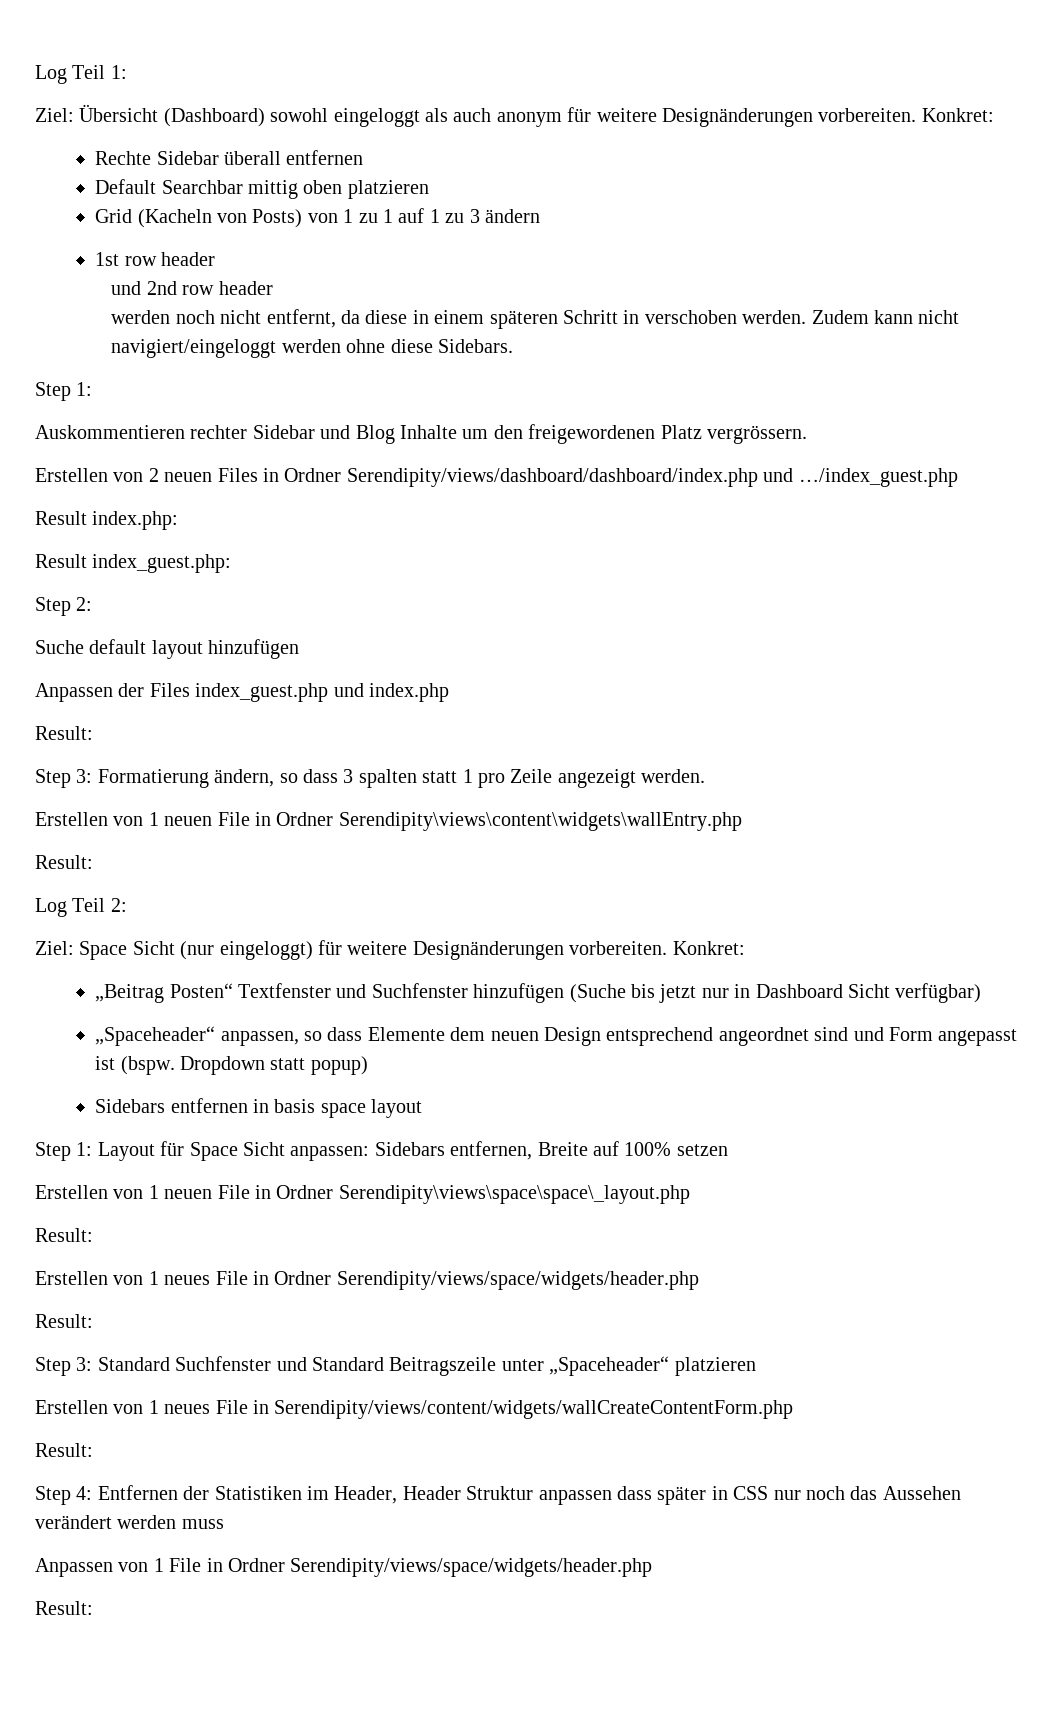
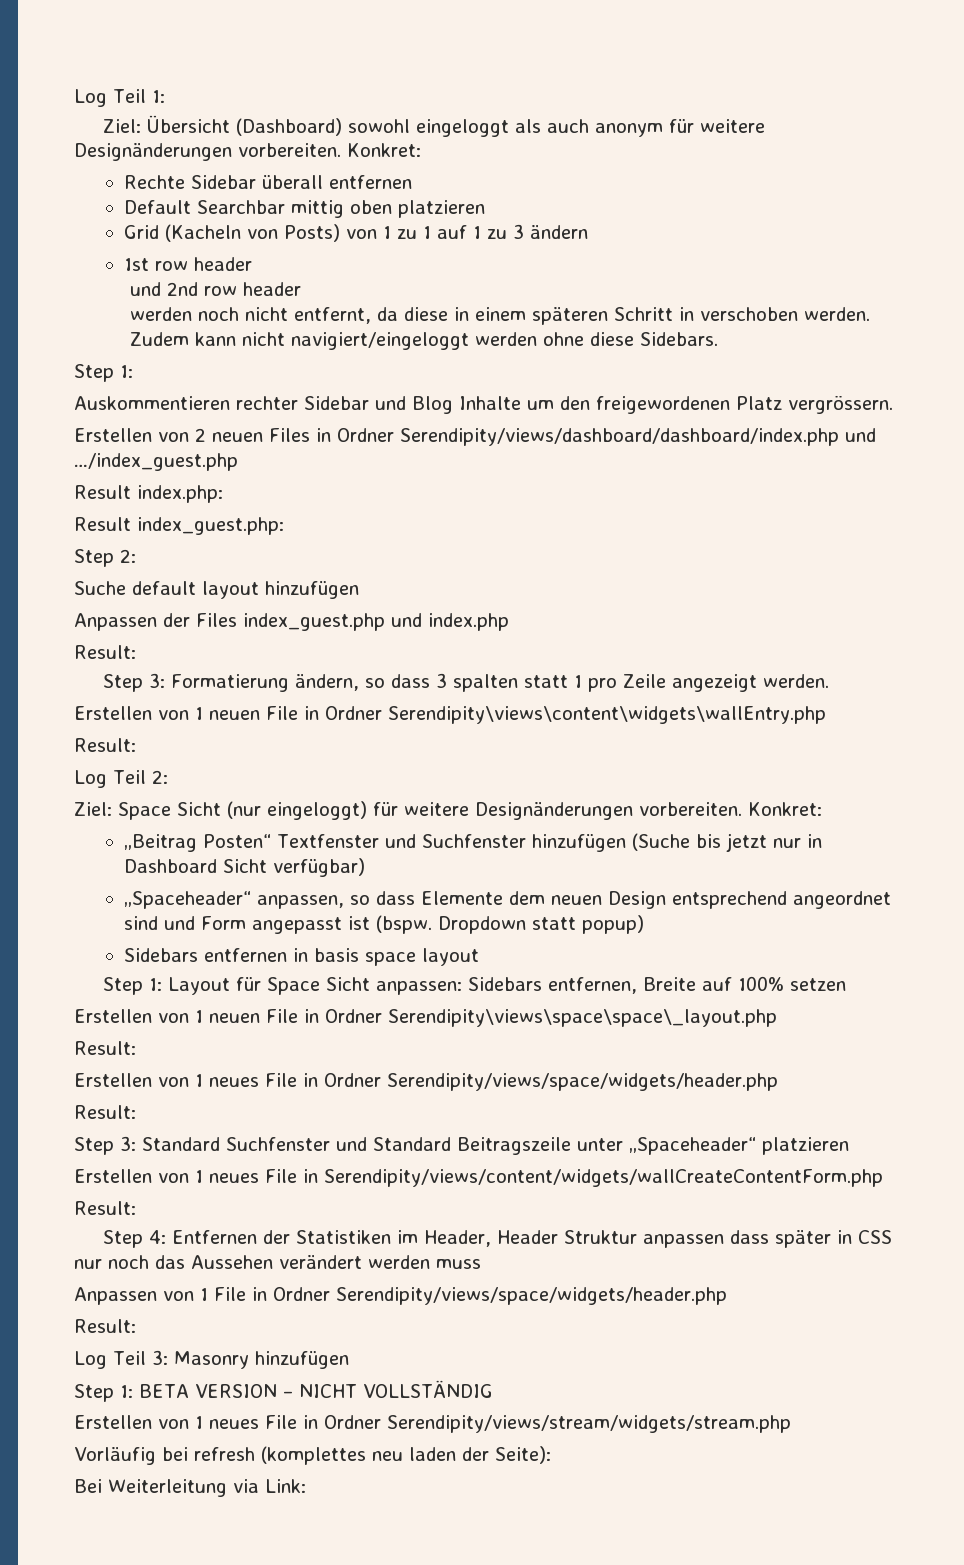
(93, 1608) none -> [74,1350,349,1369] [74,1380,493,1402] [74,1415,791,1433] [74,1446,551,1465] [74,1479,306,1497] // Log Teil 3: Masonry hinzufügen // Step 1: BETA VERSION – NICHT VOLLSTÄNDIG // Erstellen von 1 neues File in Ordner Serendipity/views/stream/widgets/stream.php // Vorläufig bei refresh (komplettes neu laden der Seite): // Bei Weiterleitung via Link:

